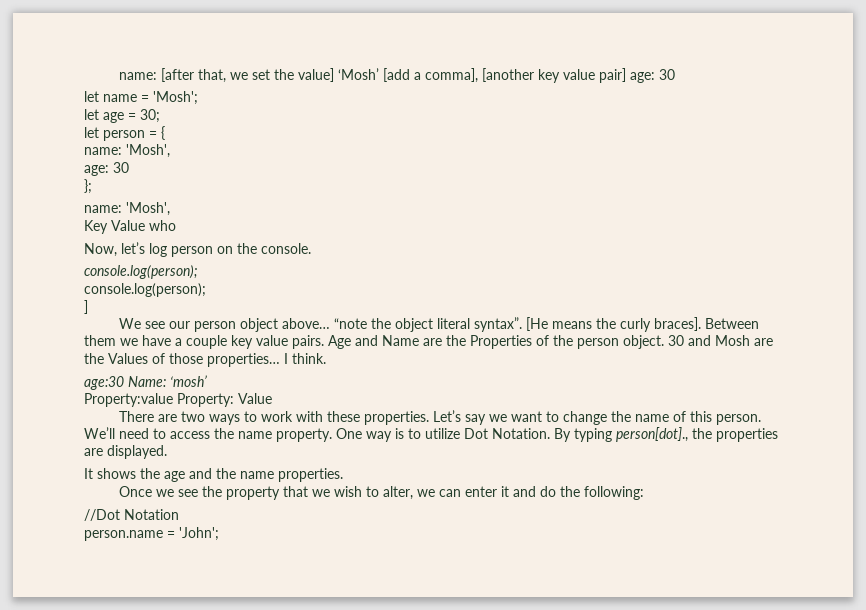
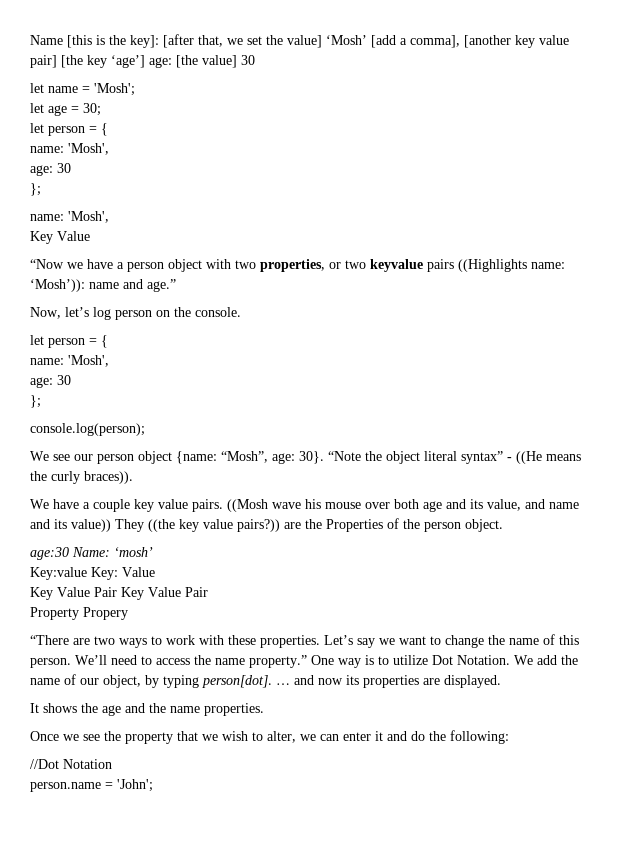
[118,72,157,80] name: -> [30,35,159,48] Name [this is the key]:
[629,72,655,83] age: -> [61,55,237,68] [the key ‘age’] age: [the value]
[149,220,176,231] who -> [30,259,565,272] [30,279,176,292] // “Now we have a person object with two properties, or two keyvalue pairs ((Highlights name: ‘Mosh’)): name and age.”
[84,265,198,279] [84,283,206,297] [84,300,88,314] console.log(person); // console.log(person); // ] -> [30,335,108,348] [30,355,109,367] [30,375,71,388] [30,395,41,408] [30,423,145,436] let person = { // name: 'Mosh', // age: 30 // }; // console.log(person);
[281,317,759,332] [84,335,138,346] above… “note the object literal syntax”. [He means the curly braces]. Between them we -> [176,451,581,464] [30,471,133,484] [30,499,49,509] {name: “Mosh”, age: 30}. “Note the object literal syntax” - ((He means the curly braces)). // We
[328,335,419,349] Age and Name -> [227,499,579,512] [30,519,280,532] ((Mosh wave his mouse over both age and its value, and name and its value)) They ((the key value pairs?))
[668,335,773,346] [84,353,326,367] 30 and Mosh are the Values of those properties… I think. -> (503, 525) none
[84,393,272,407] [118,411,154,422] Property:value Property: Value // There -> [30,567,155,580] [30,587,208,600] [30,607,128,620] [30,635,69,645] Key:value Key: Value // Key Value Pair Key Value Pair // Property Propery // “There
[276,428,332,442] property. -> [249,655,307,668] property.”
[554,427,712,442] By typing person[dot]., the -> [514,655,578,665] [30,674,359,688] We add the name of our object, by typing person[dot]. … and now its

